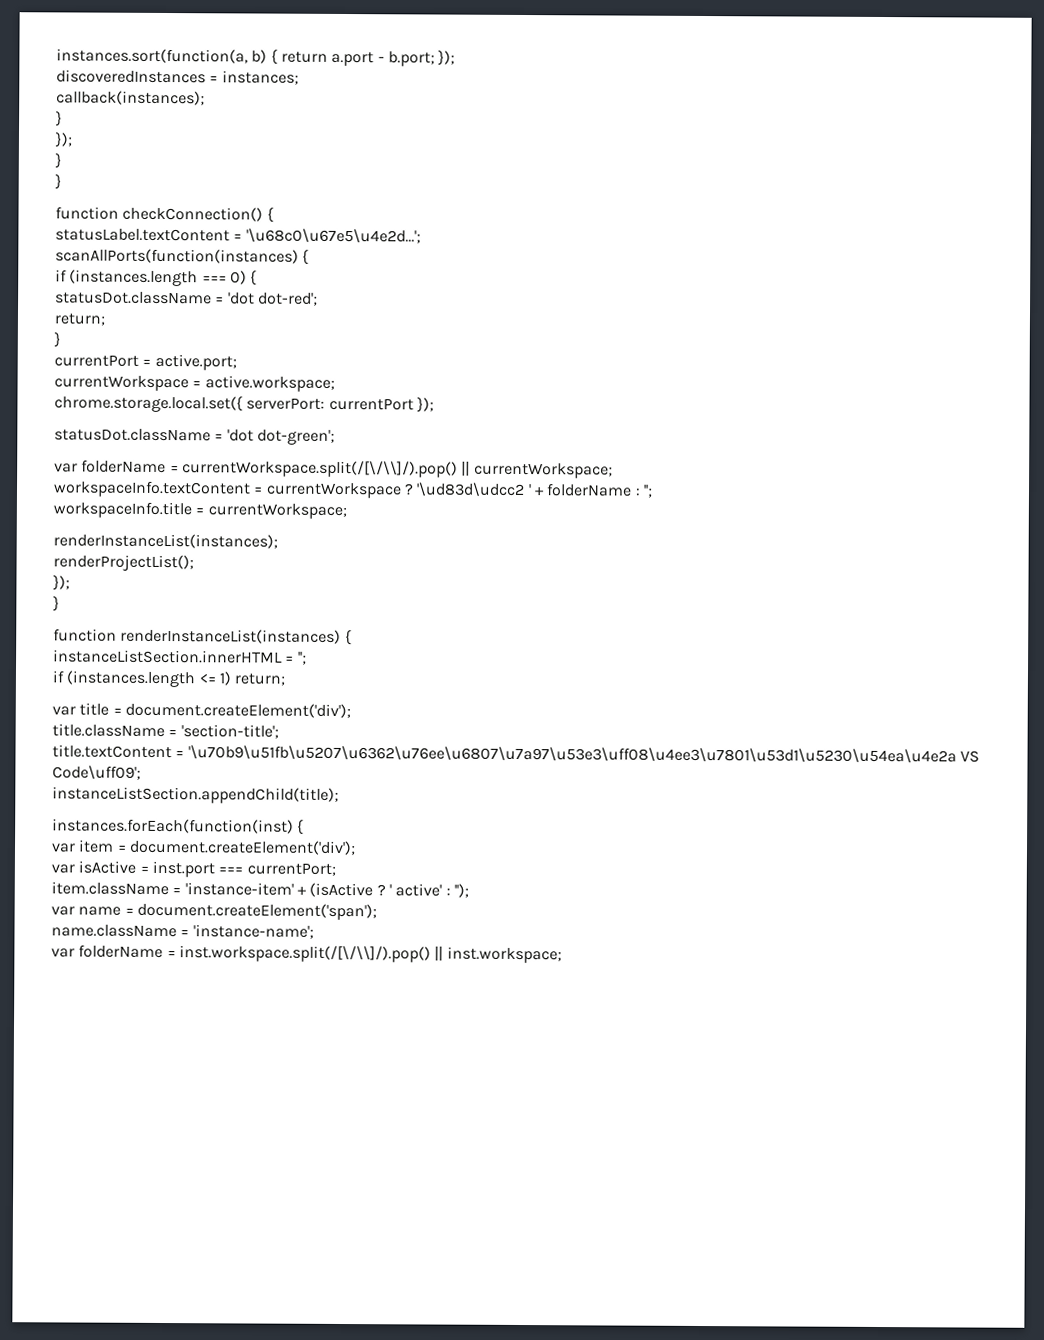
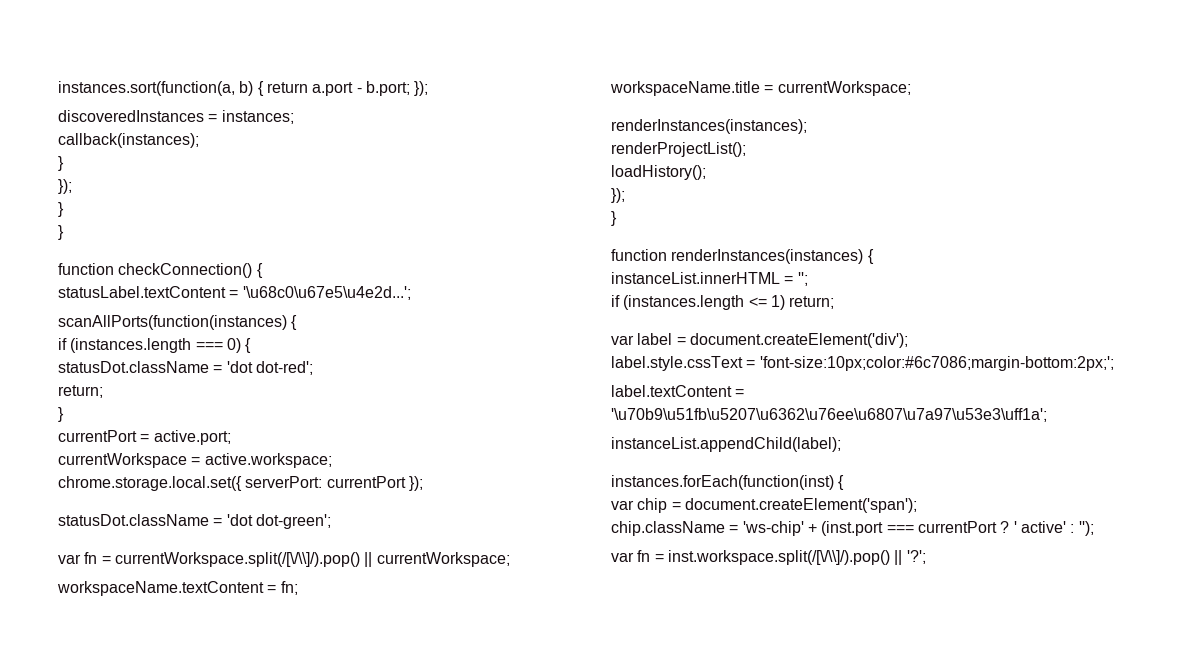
[81,459,167,474] folderName -> [84,552,98,564] fn
[53,480,653,499] [53,501,192,519] workspaceInfo.textContent = currentWorkspace ? '\ud83d\udcc2 ' + folderName : ''; // workspaceInfo.title -> [57,581,298,596] [610,81,760,96] workspaceName.textContent = fn; // workspaceName.title
[53,533,278,549] renderInstanceList(instances); -> [611,119,807,134] renderInstances(instances);
(194, 563) none -> [611,165,706,180] // loadHistory();
[120,628,352,646] [53,649,283,664] renderInstanceList(instances) { // instanceListSection.innerHTML -> [671,249,874,264] [611,272,780,284] renderInstances(instances) { // instanceList.innerHTML
[79,702,351,719] [52,723,279,739] [52,744,980,764] [52,765,141,780] [52,786,339,804] [52,818,305,835] [51,839,356,856] [51,860,336,878] [51,881,374,898] title = document.createElement('div'); // title.className = 'section-title'; // title.textContent = '\u70b9\u51fb\u5207\u6362\u76ee\u6807\u7a97\u53e3\uff08\u4ee3\u7801\u53d1\u5230\u54ea\u4e2a VS Code\uff09'; // instanceListSection.appendChild(title); // instances.forEach(function(inst) { // var item = document.createElement('div'); // var isActive = inst.port === currentPort; // item.className = 'instance-item' + (isActive -> [637,333,908,348] [611,356,1114,371] [611,385,745,397] [611,408,1047,422] [611,437,841,452] [611,475,845,490] [611,498,917,513] [611,521,997,536] label = document.createElement('div'); // label.style.cssText = 'font-size:10px;color:#6c7086;margin-bottom:2px;'; // label.textContent = '\u70b9\u51fb\u5207\u6362\u76ee\u6807\u7a97\u53e3\uff1a'; // instanceList.appendChild(label); // instances.forEach(function(inst) { // var chip = document.createElement('span'); // chip.className = 'ws-chip' + (inst.port === currentPort
[78,902,377,921] [51,924,314,939] [51,944,164,959] name = document.createElement('span'); // name.className = 'instance-name'; // var folderName -> [637,550,651,562] fn
[446,946,562,964] inst.workspace; -> [906,550,926,564] '?';

